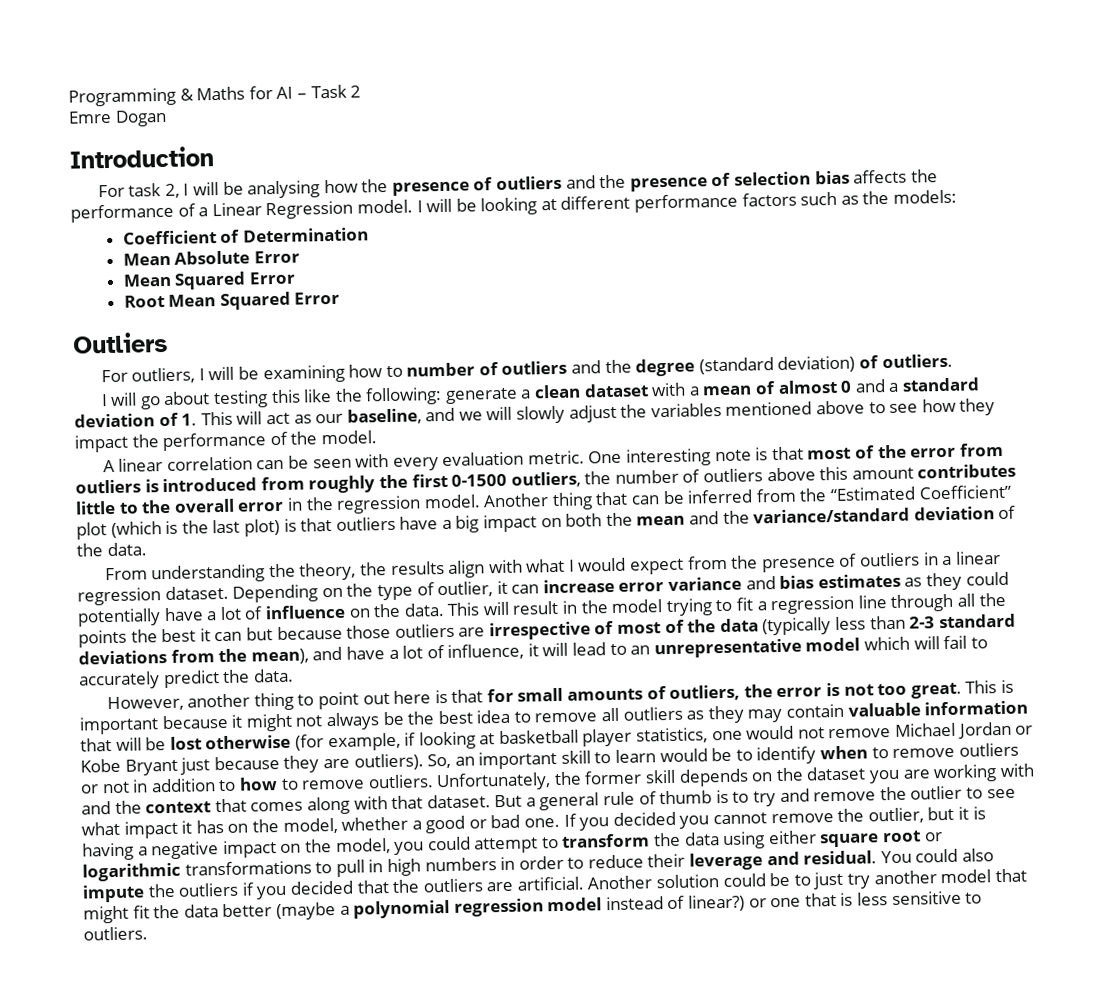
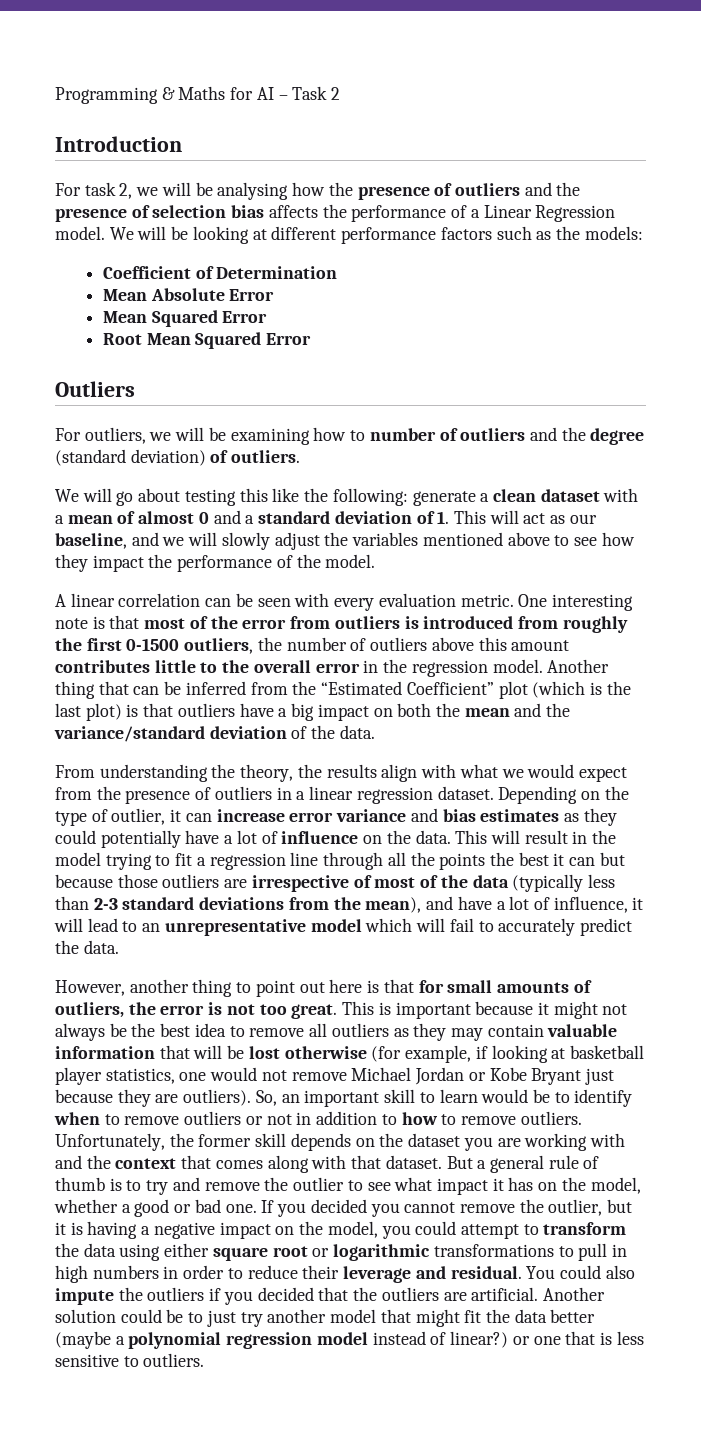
[68,109,167,127] // Emre Dogan -> (341, 93) none
[183,183,190,196] I -> [136,187,159,196] we
[416,200,423,213] I -> [109,227,134,240] We
[198,368,205,381] I -> [149,432,172,441] we
[100,394,108,407] I -> [55,489,79,502] We
[568,559,575,572] I -> [501,769,524,778] we

